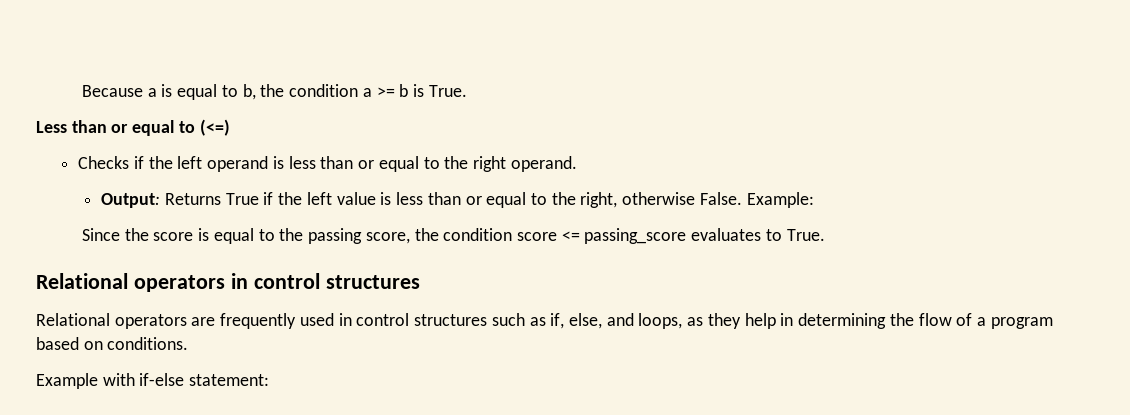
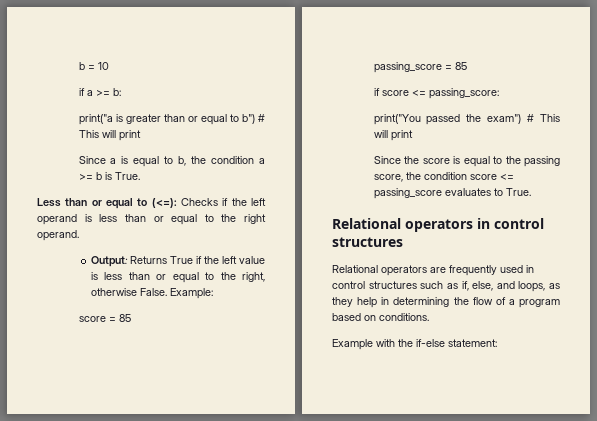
[81,85,143,97] Because -> [78,62,109,70] [78,88,121,96] [78,114,265,125] [78,130,141,141] [78,156,106,164] b = 10 // if a >= b: // print("a is greater than or equal to b") # This will print // Since
[199,119,230,136] (<=) // -> [151,198,177,208] (<=):
(814, 200) none -> [78,314,131,322] [373,62,467,73] [373,88,499,99] [373,114,560,125] [373,130,413,141] // score = 85 // passing_score = 85 // if score <= passing_score: // print("You passed the exam") # This will print
(135, 379) none -> [398,339,413,347] the

